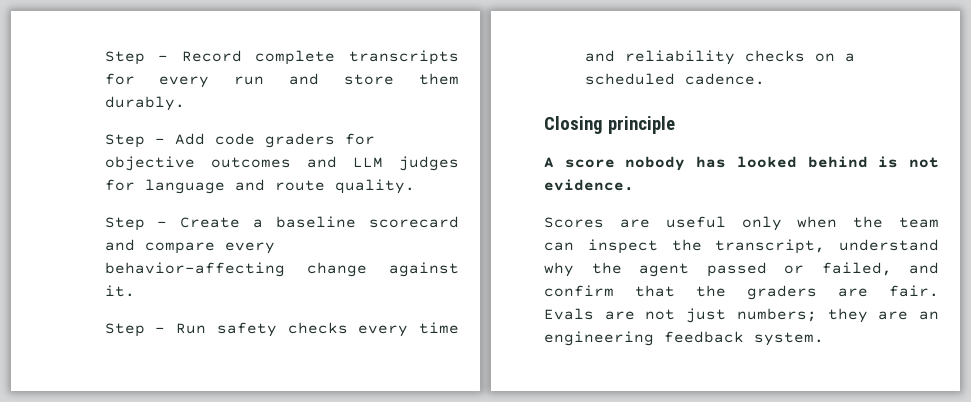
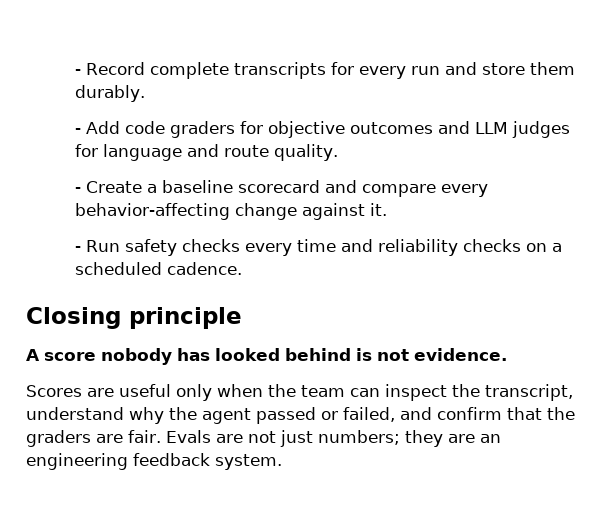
[104,51,145,65] Step -> (75, 72) none
[104,134,145,148] Step -> (146, 93) none
[104,217,145,231] Step -> (339, 152) none
[104,323,145,337] Step -> (388, 209) none

